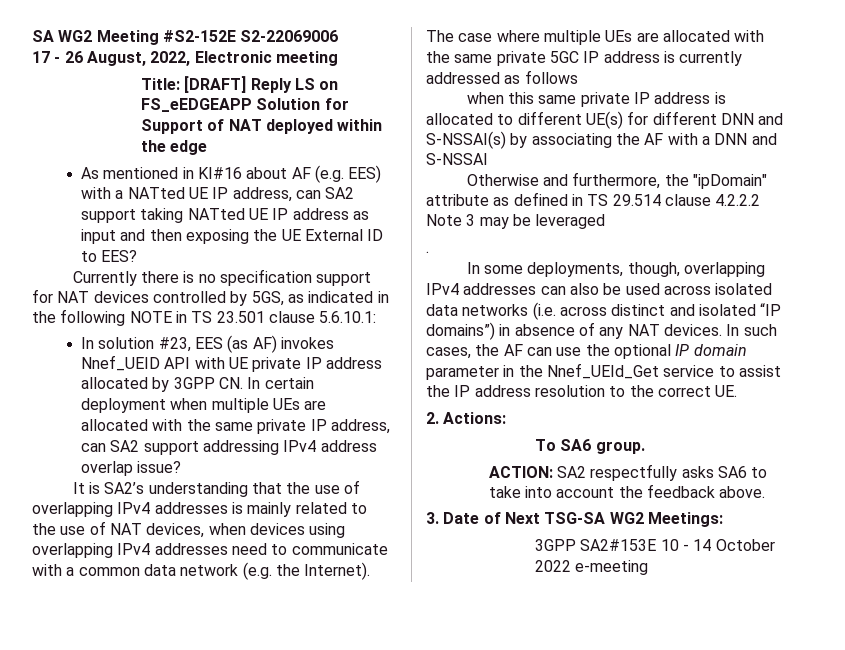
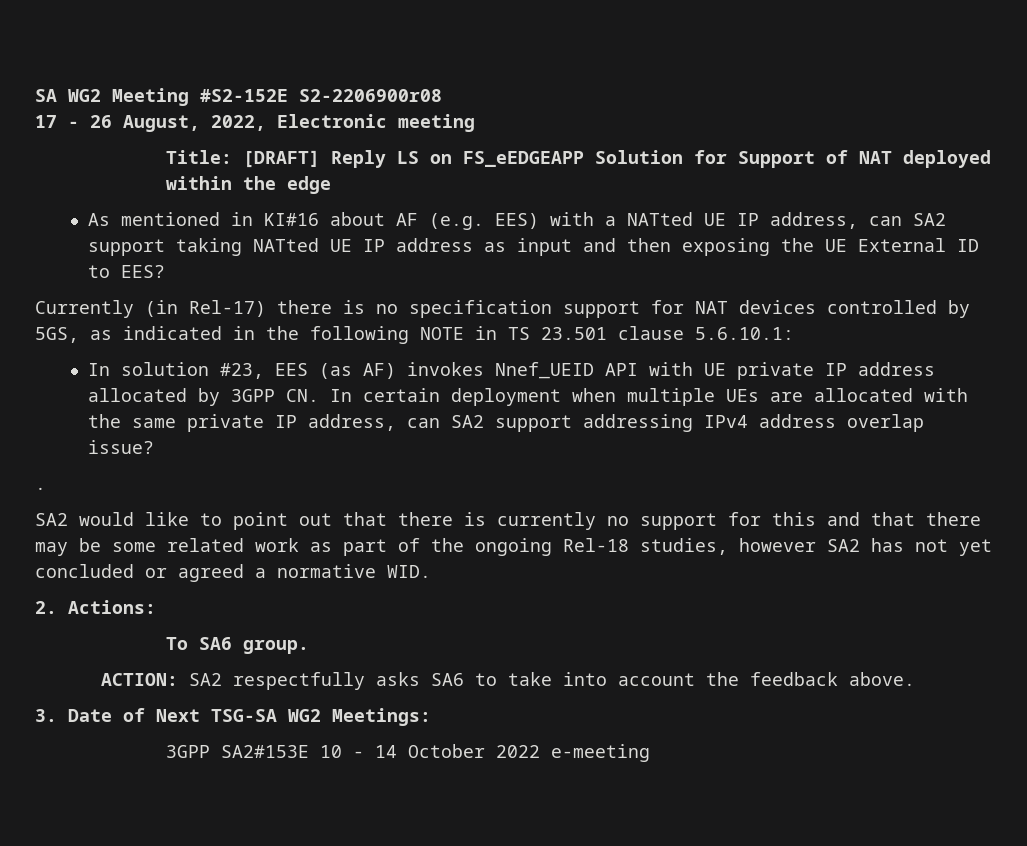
[240,30,339,42] S2-22069006 -> [299,89,442,102] S2-2206900r08
(137, 278) none -> [145,300,266,317] (in Rel-17)
[72,480,360,497] [32,502,367,517] [32,521,346,538] [32,543,388,558] [32,562,371,580] [426,30,765,45] [426,51,743,66] [426,70,578,84] [466,92,726,107] [426,111,784,129] [426,131,777,149] [426,153,488,165] [466,172,768,189] [426,192,761,206] [426,214,606,229] [426,251,429,253] [466,262,766,277] [426,283,773,295] [426,302,782,320] [426,322,777,340] [426,344,747,359] [426,363,781,380] [426,385,738,397] It is SA2’s understanding that the use of overlapping IPv4 addresses is mainly related to the use of NAT devices, when devices using overlapping IPv4 addresses need to communicate with a common data network (e.g. the Internet). The case where multiple UEs are allocated with the same private 5GC IP address is currently addressed as follows // when this same private IP address is allocated to different UE(s) for different DNN and S-NSSAI(s) by associating the AF with a DNN and S-NSSAI // Otherwise and furthermore, the "ipDomain" attribute as defined in TS 29.514 clause 4.2.2.2 Note 3 may be leveraged // . // In some deployments, though, overlapping IPv4 addresses can also be used across isolated data networks (i.e. across distinct and isolated “IP domains”) in absence of any NAT devices. In such cases, the AF can use the optional IP domain parameter in the Nnef_UEId_Get service to assist the IP address resolution to the correct UE. -> [35,487,46,490] [35,512,981,530] [35,538,992,556] [35,564,431,582] . // SA2 would like to point out that there is currently no support for this and that there may be some related work as part of the ongoing Rel-18 studies, however SA2 has not yet concluded or agreed a normative WID.

